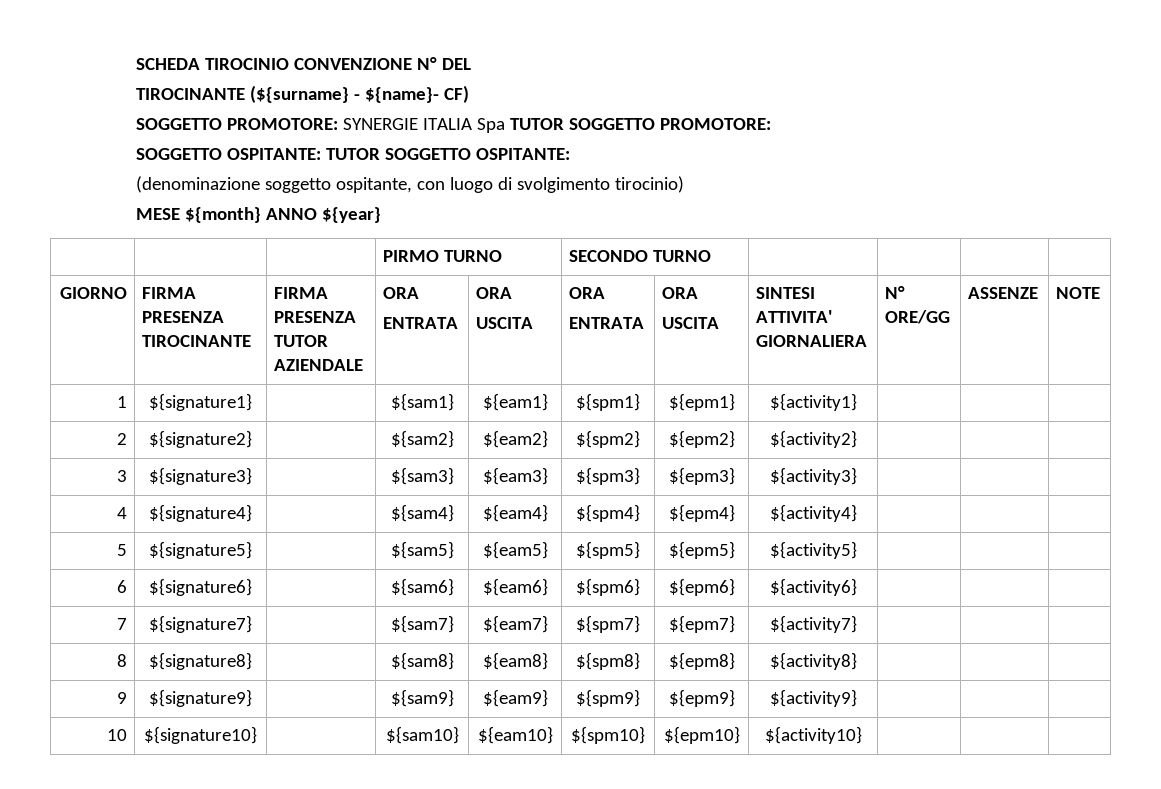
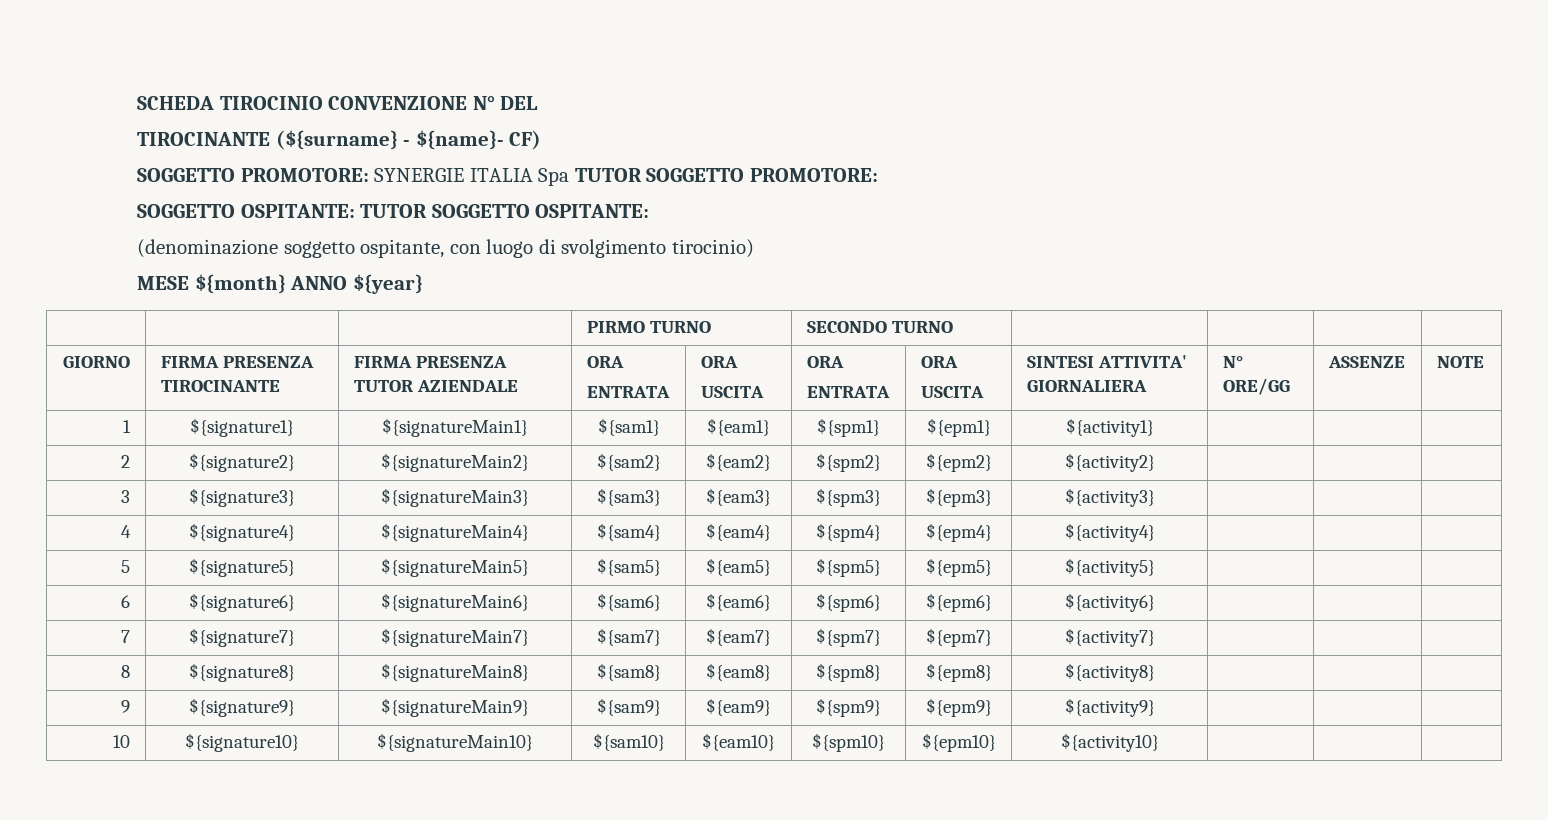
(252, 402) none -> [382,418,528,437] ${signatureMain1}
(252, 439) none -> [381,453,529,472] ${signatureMain2}
(252, 476) none -> [381,488,529,507] ${signatureMain3}
(252, 513) none -> [381,523,529,542] ${signatureMain4}
(252, 550) none -> [381,558,529,577] ${signatureMain5}
(252, 587) none -> [381,593,529,612] ${signatureMain6}
(252, 624) none -> [381,628,529,647] ${signatureMain7}
(252, 661) none -> [381,663,529,682] ${signatureMain8}
(252, 698) none -> [381,698,529,717] ${signatureMain9}
(257, 735) none -> [377,733,533,752] ${signatureMain10}

